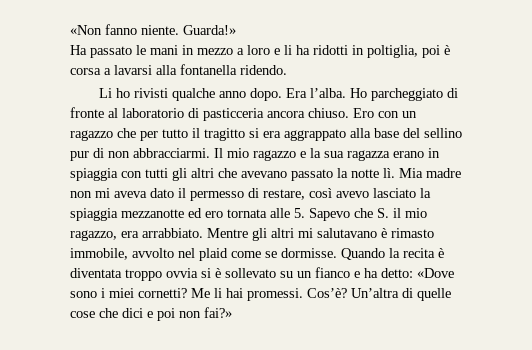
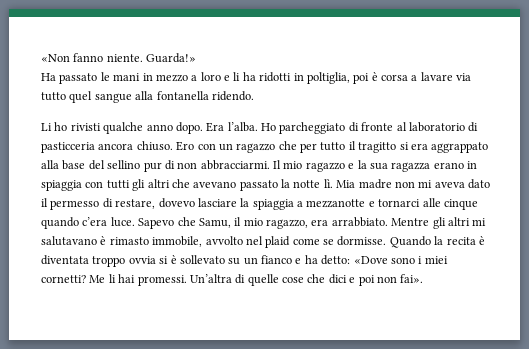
[114,65,152,75] lavarsi -> [420,72,472,81] [41,91,132,103] lavare via tutto quel sangue
[309,188,431,198] [70,208,305,221] così avevo lasciato la spiaggia mezzanotte ed ero tornata alle 5. -> [158,198,478,210] [41,217,135,229] dovevo lasciare la spiaggia a mezzanotte e tornarci alle cinque quando c’era luce.
[377,208,389,218] S. -> [198,218,231,228] Samu,
[307,288,347,298] Cos’è? -> (187, 280) none
[204,307,232,318] fai?» -> [400,274,424,283] fai».

